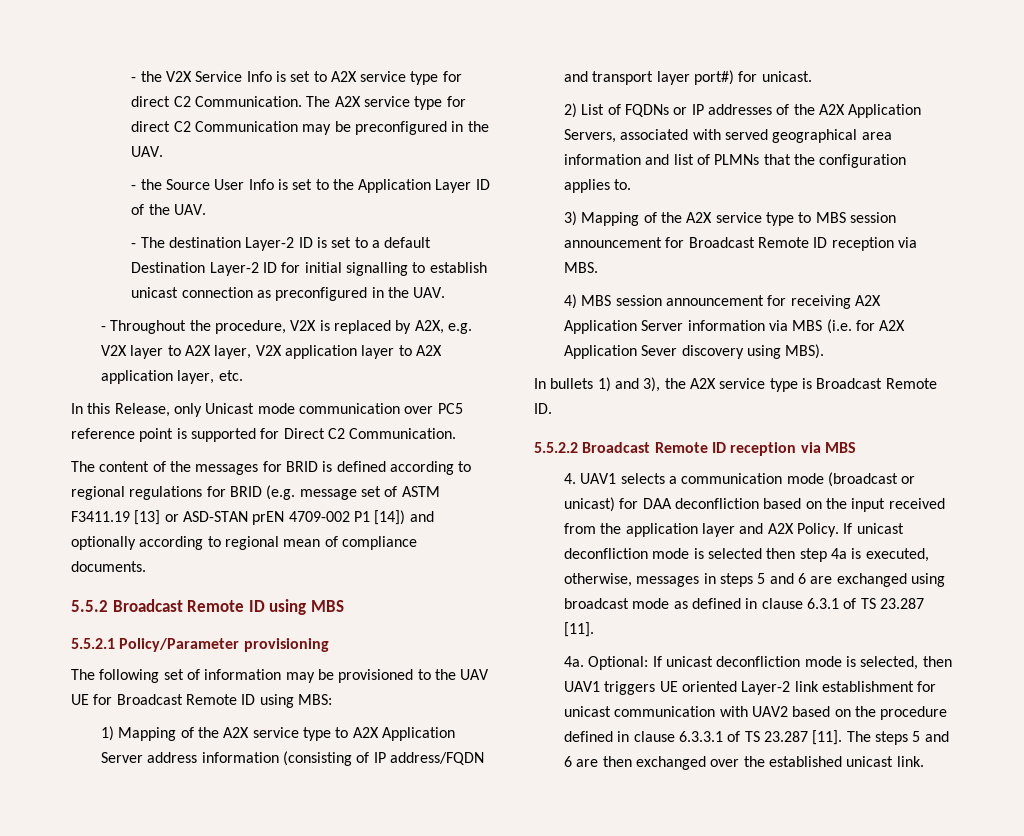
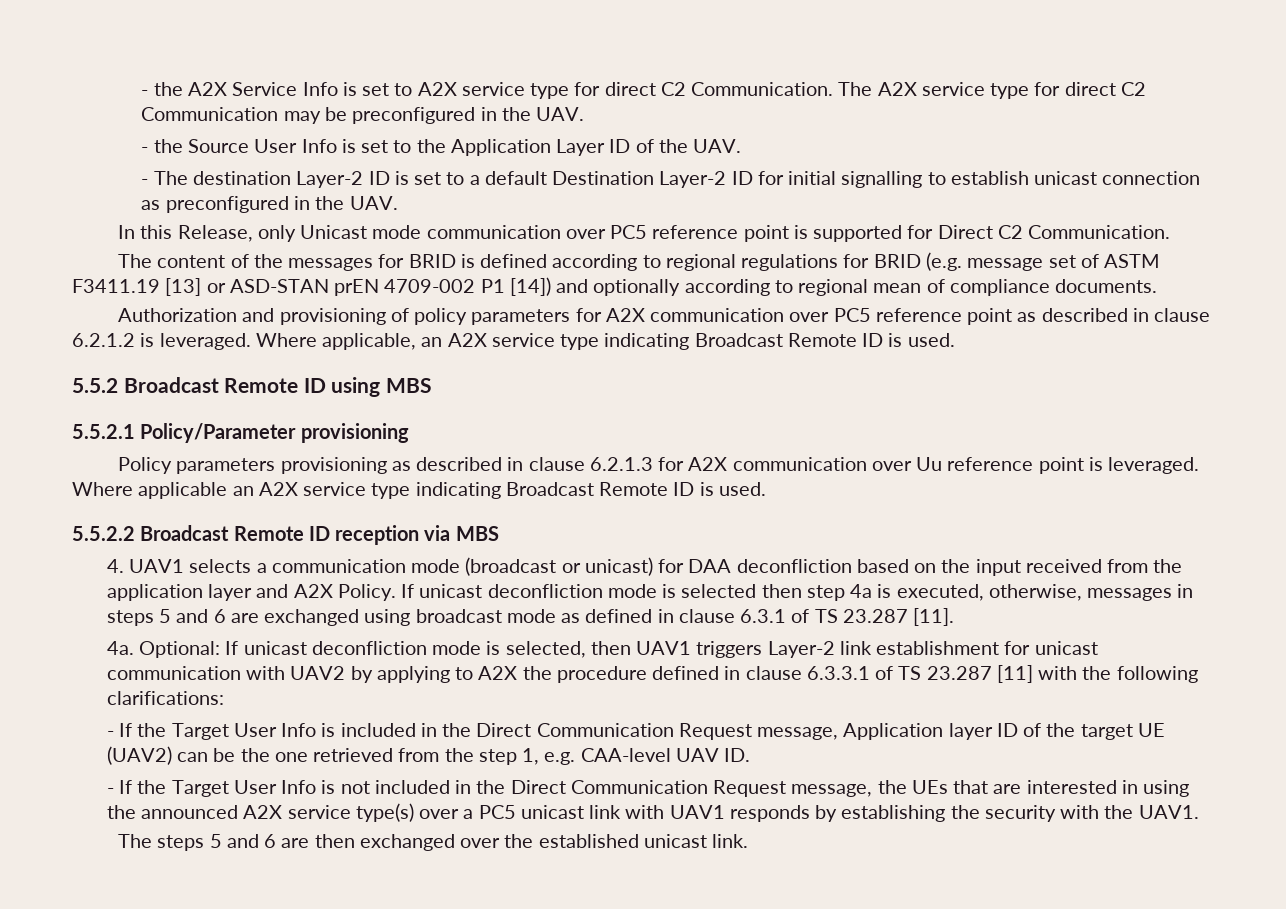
[131,71,192,82] - the V2X -> [141,82,227,96] - the A2X
[101,320,473,334] [101,345,443,359] [101,370,243,384] // - Throughout the procedure, V2X is replaced by A2X, e.g. V2X layer to A2X layer, V2X application layer to A2X application layer, etc. -> (398, 203) none
(146, 566) none -> [118,308,1211,325] [72,333,955,350] // Authorization and provisioning of policy parameters for A2X communication over PC5 reference point as described in clause 6.2.1.2 is leveraged. Where applicable, an A2X service type indicating Broadcast Remote ID is used.
[71,669,490,683] [71,694,332,708] [101,726,456,741] [101,751,485,766] [564,70,812,85] [564,103,922,118] [564,129,892,143] [564,154,907,168] [564,179,632,193] [564,211,897,226] [564,237,918,251] [564,262,599,273] [564,294,882,309] [564,319,906,334] [564,344,825,359] [534,377,937,392] [534,403,552,414] The following set of information may be provisioned to the UAV UE for Broadcast Remote ID using MBS: // 1) Mapping of the A2X service type to A2X Application Server address information (consisting of IP address/FQDN and transport layer port#) for unicast. // 2) List of FQDNs or IP addresses of the A2X Application Servers, associated with served geographical area information and list of PLMNs that the configuration applies to. // 3) Mapping of the A2X service type to MBS session announcement for Broadcast Remote ID reception via MBS. // 4) MBS session announcement for receiving A2X Application Server information via MBS (i.e. for A2X Application Sever discovery using MBS). // In bullets 1) and 3), the A2X service type is Broadcast Remote ID. -> [118,457,1200,474] [72,482,766,499] Policy parameters provisioning as described in clause 6.2.1.3 for A2X communication over Uu reference point is leveraged. Where applicable an A2X service type indicating Broadcast Remote ID is used.
[659,681,738,692] UE oriented -> (763, 649) none
[792,706,851,717] based on -> [350,666,518,683] by applying to A2X
[812,730,843,745] [11]. -> [996,665,1198,683] [106,691,224,705] [106,723,1166,740] [106,746,751,765] [106,780,1190,797] [106,803,1199,822] [11] with the following clarifications: // - If the Target User Info is included in the Direct Communication Request message, Application layer ID of the target UE (UAV2) can be the one retrieved from the step 1, e.g. CAA-level UAV ID. // - If the Target User Info is not included in the Direct Communication Request message, the UEs that are interested in using the announced A2X service type(s) over a PC5 unicast link with UAV1 responds by establishing the security with the UAV1. //

